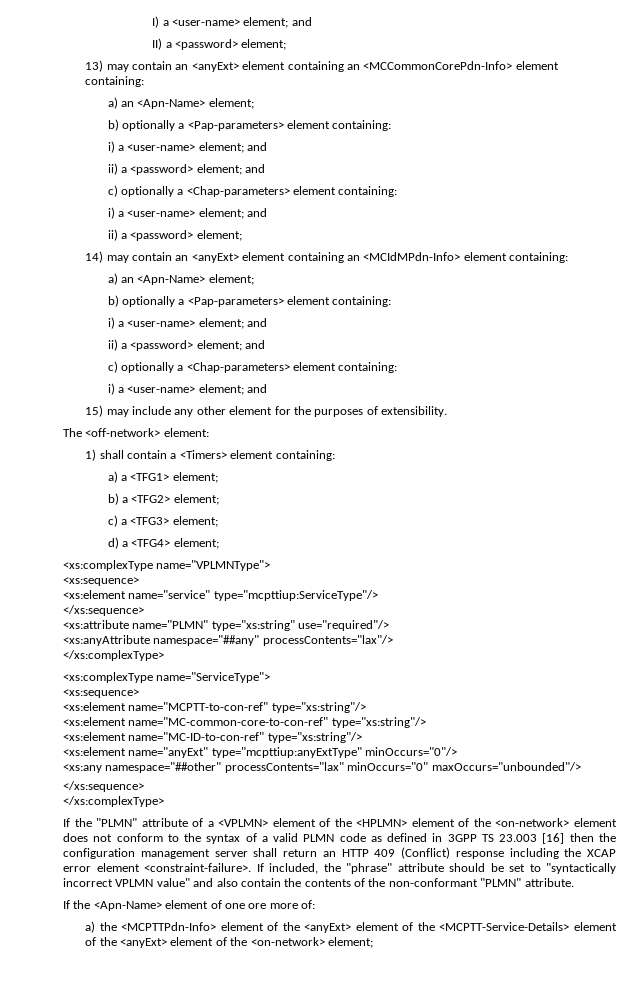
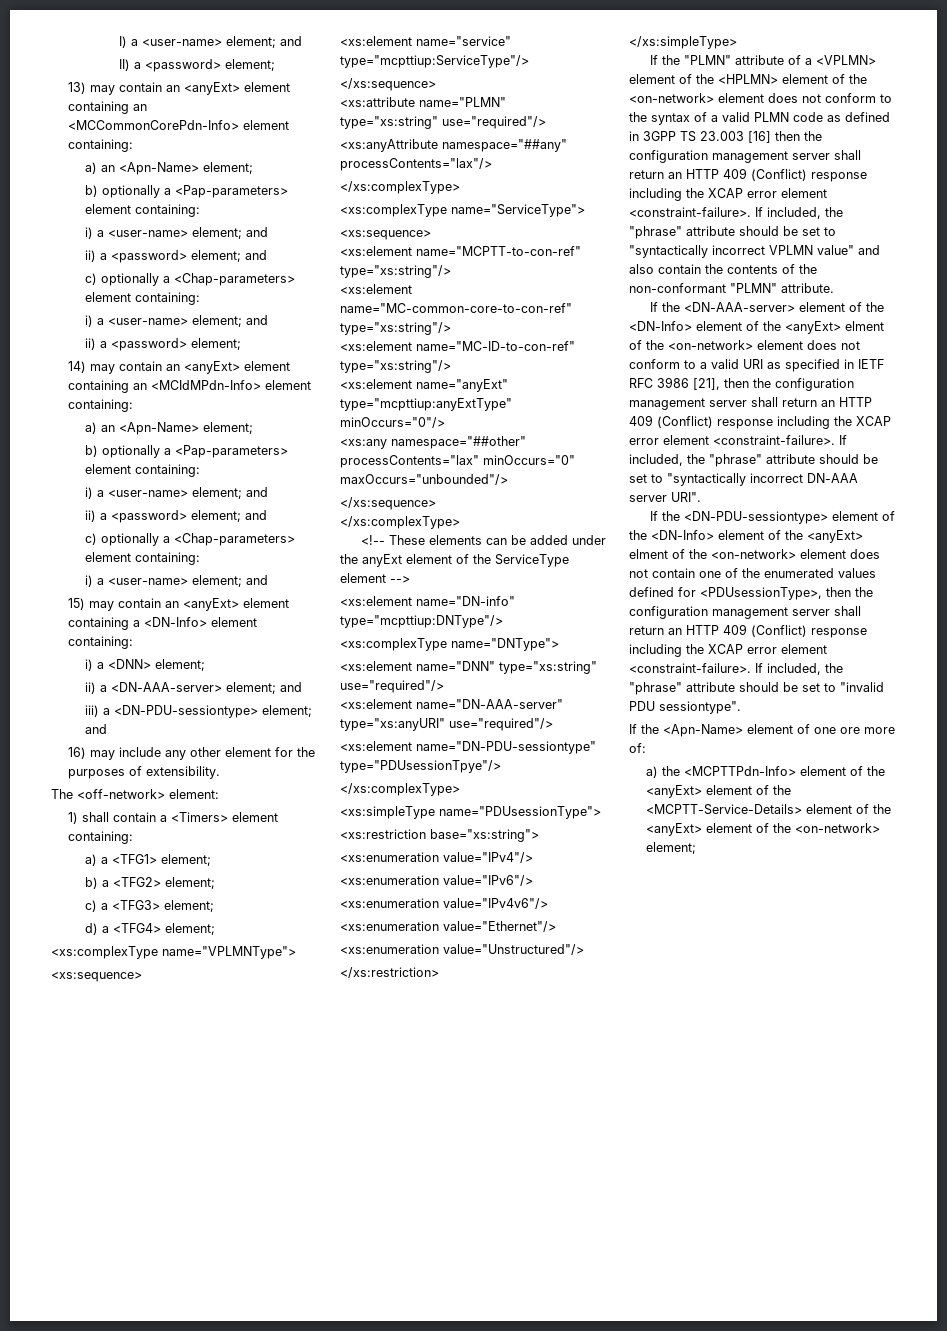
(129, 413) none -> [118,598,290,611] [68,617,258,630] [68,636,134,649] [85,659,206,671] [85,682,303,694] [85,705,313,718] [85,724,108,734] [68,747,116,760] contain an <anyExt> element containing a <DN-Info> element containing: // i) a <DNN> element; // ii) a <DN-AAA-server> element; and // iii) a <DN-PDU-sessiontype> element; and // 16) may
(164, 801) none -> [361,535,607,545] [340,554,569,567] [340,573,410,583] [340,596,515,606] [340,615,503,628] [340,638,559,651] [340,661,597,674] [340,680,444,693] [340,699,563,709] [340,718,553,731] [340,741,596,754] [340,760,501,773] [340,783,460,796] [340,806,601,819] [340,829,539,842] [340,852,533,863] [340,875,533,886] [340,898,548,909] [340,921,556,932] [340,944,584,955] [340,967,439,978] [629,36,737,49] // <!-- These elements can be added under the anyExt element of the ServiceType element --> // <xs:element name="DN-info" type="mcpttiup:DNType"/> // <xs:complexType name="DNType"> // <xs:element name="DNN" type="xs:string" use="required"/> // <xs:element name="DN-AAA-server" type="xs:anyURI" use="required"/> // <xs:element name="DN-PDU-sessiontype" type="PDUsessionTpye"/> // </xs:complexType> // <xs:simpleType name="PDUsessionType"> // <xs:restriction base="xs:string"> // <xs:enumeration value="IPv4"/> // <xs:enumeration value="IPv6"/> // <xs:enumeration value="IPv4v6"/> // <xs:enumeration value="Ethernet"/> // <xs:enumeration value="Unstructured"/> // </xs:restriction> // </xs:simpleType>
(574, 882) none -> [650,302,885,312] [629,321,884,334] [629,340,860,350] [629,359,884,372] [629,377,854,391] [629,397,872,410] [629,415,891,429] [629,435,847,445] [629,454,878,467] [629,473,858,486] [629,492,701,502] [650,511,896,524] [629,530,863,543] [629,549,880,559] [629,568,876,578] [629,587,873,600] [629,606,861,619] [629,624,867,638] [629,644,827,657] [629,663,843,675] [629,682,884,695] [629,701,741,714] // If the <DN-AAA-server> element of the <DN-Info> element of the <anyExt> elment of the <on-network> element does not conform to a valid URI as specified in IETF RFC 3986 [21], then the configuration management server shall return an HTTP 409 (Conflict) response including the XCAP error element <constraint-failure>. If included, the "phrase" attribute should be set to "syntactically incorrect DN-AAA server URI". // If the <DN-PDU-sessiontype> element of the <DN-Info> element of the <anyExt> elment of the <on-network> element does not contain one of the enumerated values defined for <PDUsessionType>, then the configuration management server shall return an HTTP 409 (Conflict) response including the XCAP error element <constraint-failure>. If included, the "phrase" attribute should be set to "invalid PDU sessiontype".

